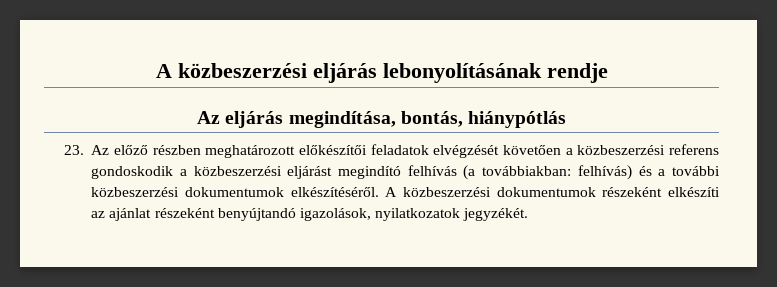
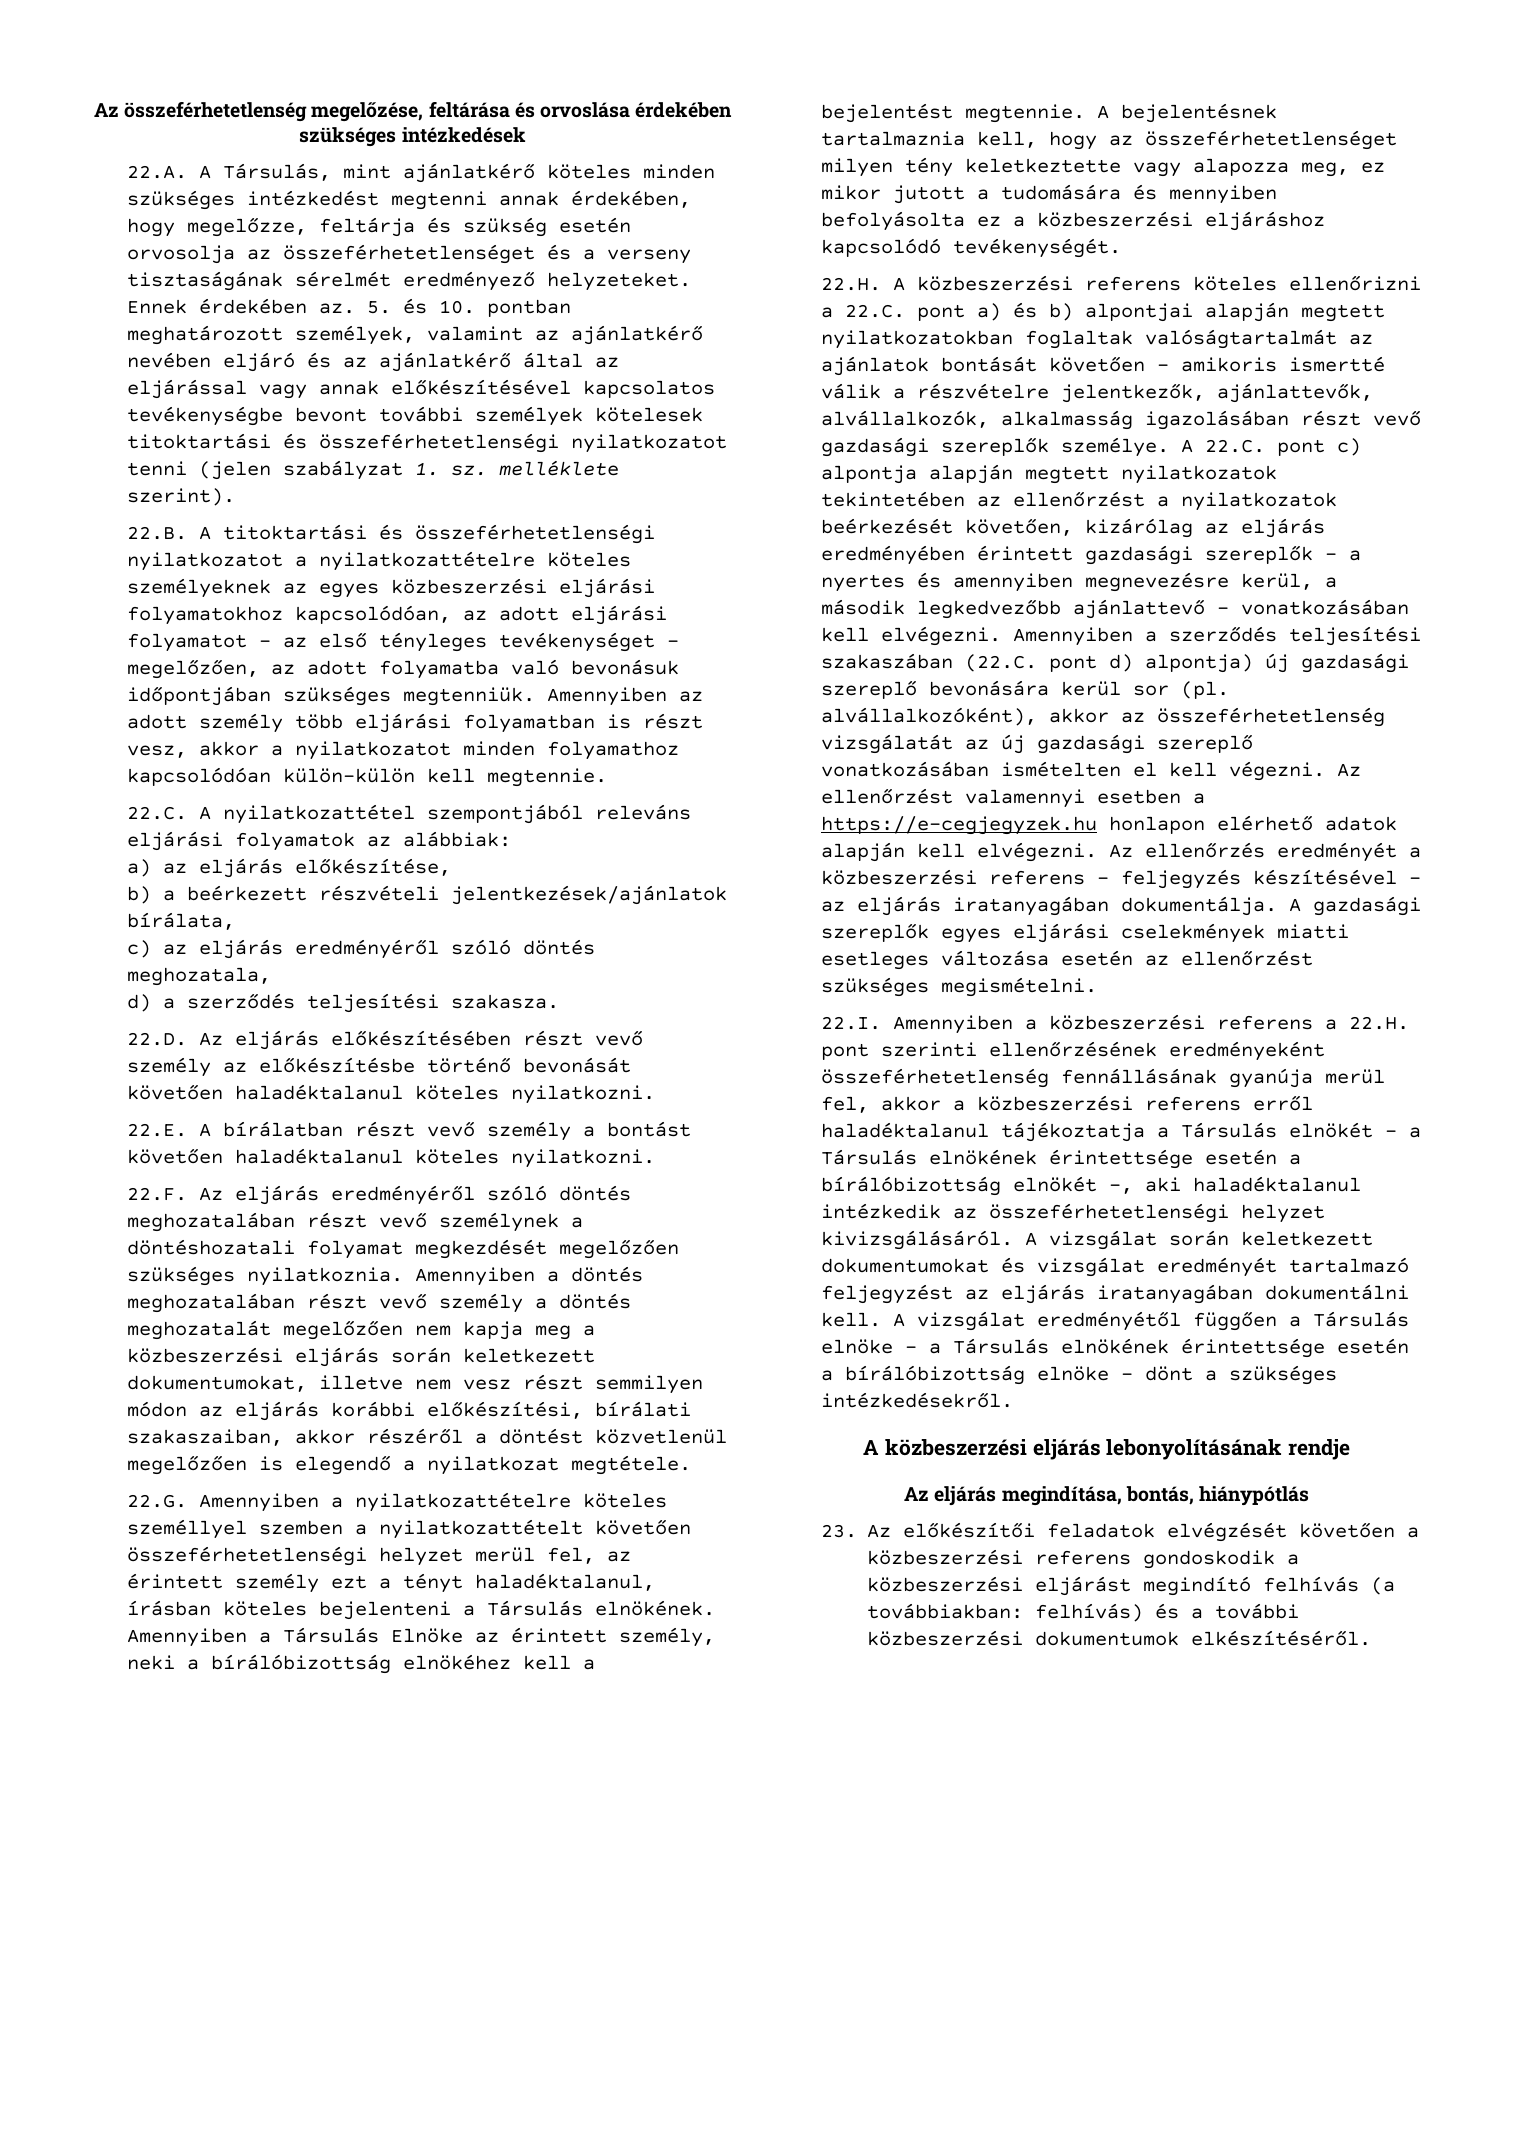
(155, 71) none -> [93,101,733,122] [299,127,526,147] [127,163,716,183] [127,190,692,210] [127,217,632,237] [127,244,692,264] [127,271,692,291] [127,298,572,317] [127,325,704,345] [127,352,620,372] [127,379,716,399] [127,406,704,426] [127,433,728,453] [127,460,620,480] [127,488,236,506] [127,524,656,544] [127,551,632,571] [127,578,656,598] [127,605,668,625] [127,632,680,652] [127,659,680,679] [127,686,704,706] [127,713,704,733] [127,741,680,760] [127,767,608,787] [127,804,692,824] [127,831,512,851] [127,858,452,878] [127,885,728,905] [127,912,236,930] [127,939,596,959] [127,967,272,986] [127,993,560,1013] [127,1030,644,1050] [127,1057,632,1077] [127,1084,656,1104] [127,1121,692,1141] [127,1148,656,1168] [127,1185,632,1205] [127,1212,584,1232] [127,1239,680,1259] [127,1266,644,1286] [127,1293,632,1313] [127,1320,596,1340] [127,1347,596,1367] [127,1374,704,1394] [127,1401,692,1421] [127,1428,728,1446] [127,1455,692,1475] [127,1492,668,1512] [127,1519,692,1539] [127,1546,632,1566] [127,1573,656,1593] [127,1600,716,1620] [127,1627,716,1647] [127,1654,596,1674] [821,103,1278,123] [821,130,1398,150] [821,157,1386,177] [821,184,1278,204] [821,211,1326,231] [821,238,1122,258] [821,275,1422,291] [821,302,1386,322] [821,329,1374,349] [821,356,1386,376] [821,383,1374,403] [821,410,1422,430] [821,437,1362,457] [821,464,1278,484] [821,491,1338,511] [821,518,1326,538] [821,545,1362,565] [821,572,1338,592] [821,599,1410,619] [821,626,1422,646] [821,653,1410,673] [821,680,1230,699] [821,707,1386,727] [821,734,1254,754] [821,761,1362,781] [821,788,1206,808] [821,815,1398,835] [821,842,1422,862] [821,869,1422,889] [821,896,1422,916] [821,923,1350,943] [821,950,1314,970] [821,977,1098,997] [821,1014,1410,1034] [821,1041,1326,1061] [821,1068,1386,1088] [821,1095,1314,1113] [821,1122,1422,1142] [821,1149,1302,1169] [821,1176,1362,1196] [821,1203,1326,1223] [821,1230,1374,1250] [821,1257,1410,1277] [821,1284,1410,1304] [821,1311,1410,1331] [821,1338,1410,1358] [821,1365,1338,1385] [821,1392,1014,1408] Az összeférhetetlenség megelőzése, feltárása és orvoslása érdekében szükséges intézkedések // 22.A. A Társulás, mint ajánlatkérő köteles minden szükséges intézkedést megtenni annak érdekében, hogy megelőzze, feltárja és szükség esetén orvosolja az összeférhetetlenséget és a verseny tisztaságának sérelmét eredményező helyzeteket. Ennek érdekében az. 5. és 10. pontban meghatározott személyek, valamint az ajánlatkérő nevében eljáró és az ajánlatkérő által az eljárással vagy annak előkészítésével kapcsolatos tevékenységbe bevont további személyek kötelesek titoktartási és összeférhetetlenségi nyilatkozatot tenni (jelen szabályzat 1. sz. melléklete szerint). // 22.B. A titoktartási és összeférhetetlenségi nyilatkozatot a nyilatkozattételre köteles személyeknek az egyes közbeszerzési eljárási folyamatokhoz kapcsolódóan, az adott eljárási folyamatot – az első tényleges tevékenységet – megelőzően, az adott folyamatba való bevonásuk időpontjában szükséges megtenniük. Amennyiben az adott személy több eljárási folyamatban is részt vesz, akkor a nyilatkozatot minden folyamathoz kapcsolódóan külön-külön kell megtennie. // 22.C. A nyilatkozattétel szempontjából releváns eljárási folyamatok az alábbiak: // a) az eljárás előkészítése, // b) a beérkezett részvételi jelentkezések/ajánlatok bírálata, // c) az eljárás eredményéről szóló döntés meghozatala, // d) a szerződés teljesítési szakasza. // 22.D. Az eljárás előkészítésében részt vevő személy az előkészítésbe történő bevonását követően haladéktalanul köteles nyilatkozni. // 22.E. A bírálatban részt vevő személy a bontást követően haladéktalanul köteles nyilatkozni. // 22.F. Az eljárás eredményéről szóló döntés meghozatalában részt vevő személynek a döntéshozatali folyamat megkezdését megelőzően szükséges nyilatkoznia. Amennyiben a döntés meghozatalában részt vevő személy a döntés meghozatalát megelőzően nem kapja meg a közbeszerzési eljárás során keletkezett dokumentumokat, illetve nem vesz részt semmilyen módon az eljárás korábbi előkészítési, bírálati szakaszaiban, akkor részéről a döntést közvetlenül megelőzően is elegendő a nyilatkozat megtétele. // 22.G. Amennyiben a nyilatkozattételre köteles személlyel szemben a nyilatkozattételt követően összeférhetetlenségi helyzet merül fel, az érintett személy ezt a tényt haladéktalanul, írásban köteles bejelenteni a Társulás elnökének. Amennyiben a Társulás Elnöke az érintett személy, neki a bírálóbizottság elnökéhez kell a bejelentést megtennie. A bejelentésnek tartalmaznia kell, hogy az összeférhetetlenséget milyen tény keletkeztette vagy alapozza meg, ez mikor jutott a tudomására és mennyiben befolyásolta ez a közbeszerzési eljáráshoz kapcsolódó tevékenységét. // 22.H. A közbeszerzési referens köteles ellenőrizni a 22.C. pont a) és b) alpontjai alapján megtett nyilatkozatokban foglaltak valóságtartalmát az ajánlatok bontását követően – amikoris ismertté válik a részvételre jelentkezők, ajánlattevők, alvállalkozók, alkalmasság igazolásában részt vevő gazdasági szereplők személye. A 22.C. pont c) alpontja alapján megtett nyilatkozatok tekintetében az ellenőrzést a nyilatkozatok beérkezését követően, kizárólag az eljárás eredményében érintett gazdasági szereplők – a nyertes és amennyiben megnevezésre kerül, a második legkedvezőbb ajánlattevő - vonatkozásában kell elvégezni. Amennyiben a szerződés teljesítési szakaszában (22.C. pont d) alpontja) új gazdasági szereplő bevonására kerül sor (pl. alvállalkozóként), akkor az összeférhetetlenség vizsgálatát az új gazdasági szereplő vonatkozásában ismételten el kell végezni. Az ellenőrzést valamennyi esetben a https://e-cegjegyzek.hu honlapon elérhető adatok alapján kell elvégezni. Az ellenőrzés eredményét a közbeszerzési referens – feljegyzés készítésével – az eljárás iratanyagában dokumentálja. A gazdasági szereplők egyes eljárási cselekmények miatti esetleges változása esetén az ellenőrzést szükséges megismételni. // 22.I. Amennyiben a közbeszerzési referens a 22.H. pont szerinti ellenőrzésének eredményeként összeférhetetlenség fennállásának gyanúja merül fel, akkor a közbeszerzési referens erről haladéktalanul tájékoztatja a Társulás elnökét – a Társulás elnökének érintettsége esetén a bírálóbizottság elnökét -, aki haladéktalanul intézkedik az összeférhetetlenségi helyzet kivizsgálásáról. A vizsgálat során keletkezett dokumentumokat és vizsgálat eredményét tartalmazó feljegyzést az eljárás iratanyagában dokumentálni kell. A vizsgálat eredményétől függően a Társulás elnöke – a Társulás elnökének érintettsége esetén a bírálóbizottság elnöke – dönt a szükséges intézkedésekről. //
[113,145,296,158] előző részben meghatározott -> (892, 1531) none
[385,187,720,197] [91,208,529,221] A közbeszerzési dokumentumok részeként elkészíti az ajánlat részeként benyújtandó igazolások, nyilatkozatok jegyzékét. -> (1372, 1638) none

